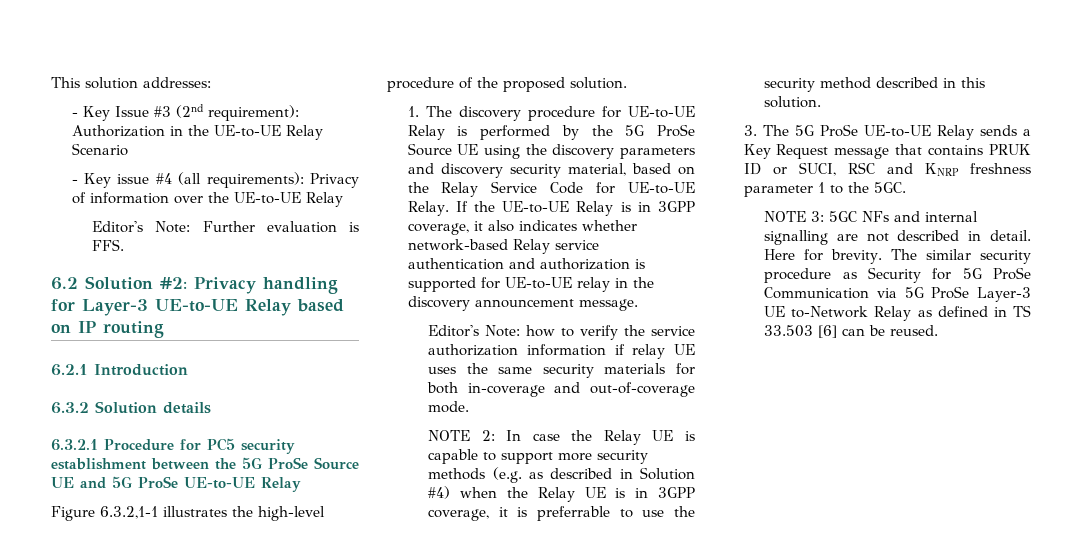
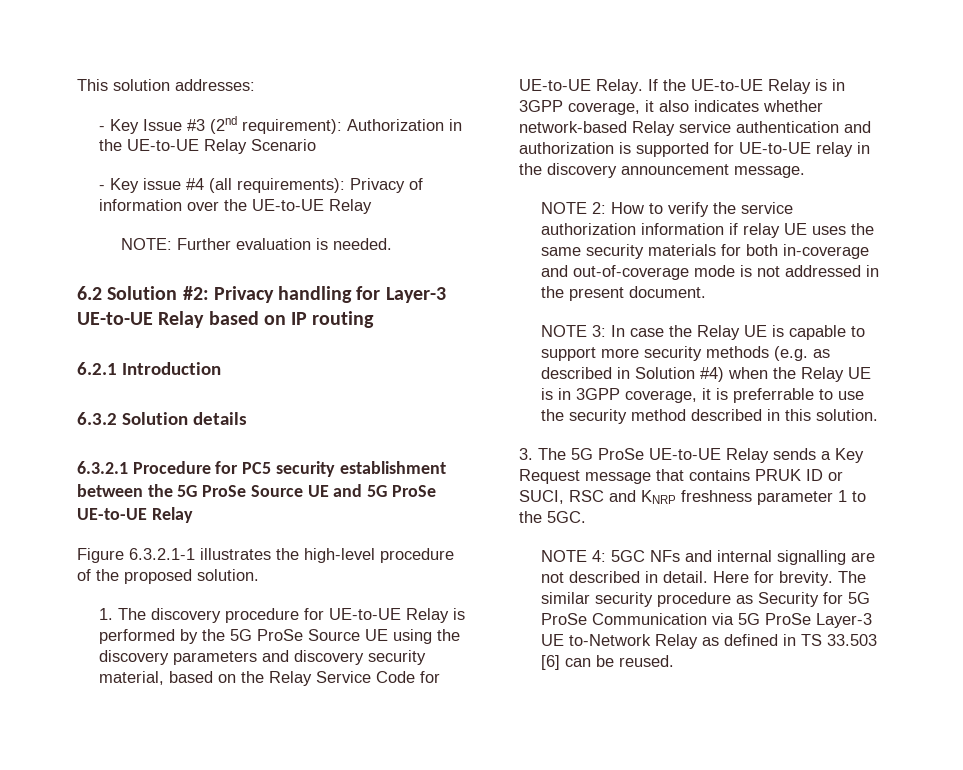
[92,221,191,233] Editor's Note: -> [120,238,172,250] NOTE:
[92,239,125,251] FFS. -> [332,238,392,250] needed.
[100,506,158,519] 6.3.2,1-1 -> [129,548,195,560] 6.3.2.1-1
[428,325,556,337] Editor's Note: how -> [540,202,644,214] NOTE 2: How
[428,401,470,413] [428,430,495,441] mode. // NOTE 2: -> [693,265,879,277] [540,286,706,301] [540,325,606,337] mode is not addressed in the present document. // NOTE 3:
[811,211,825,222] 3: -> [591,550,606,562] 4:

